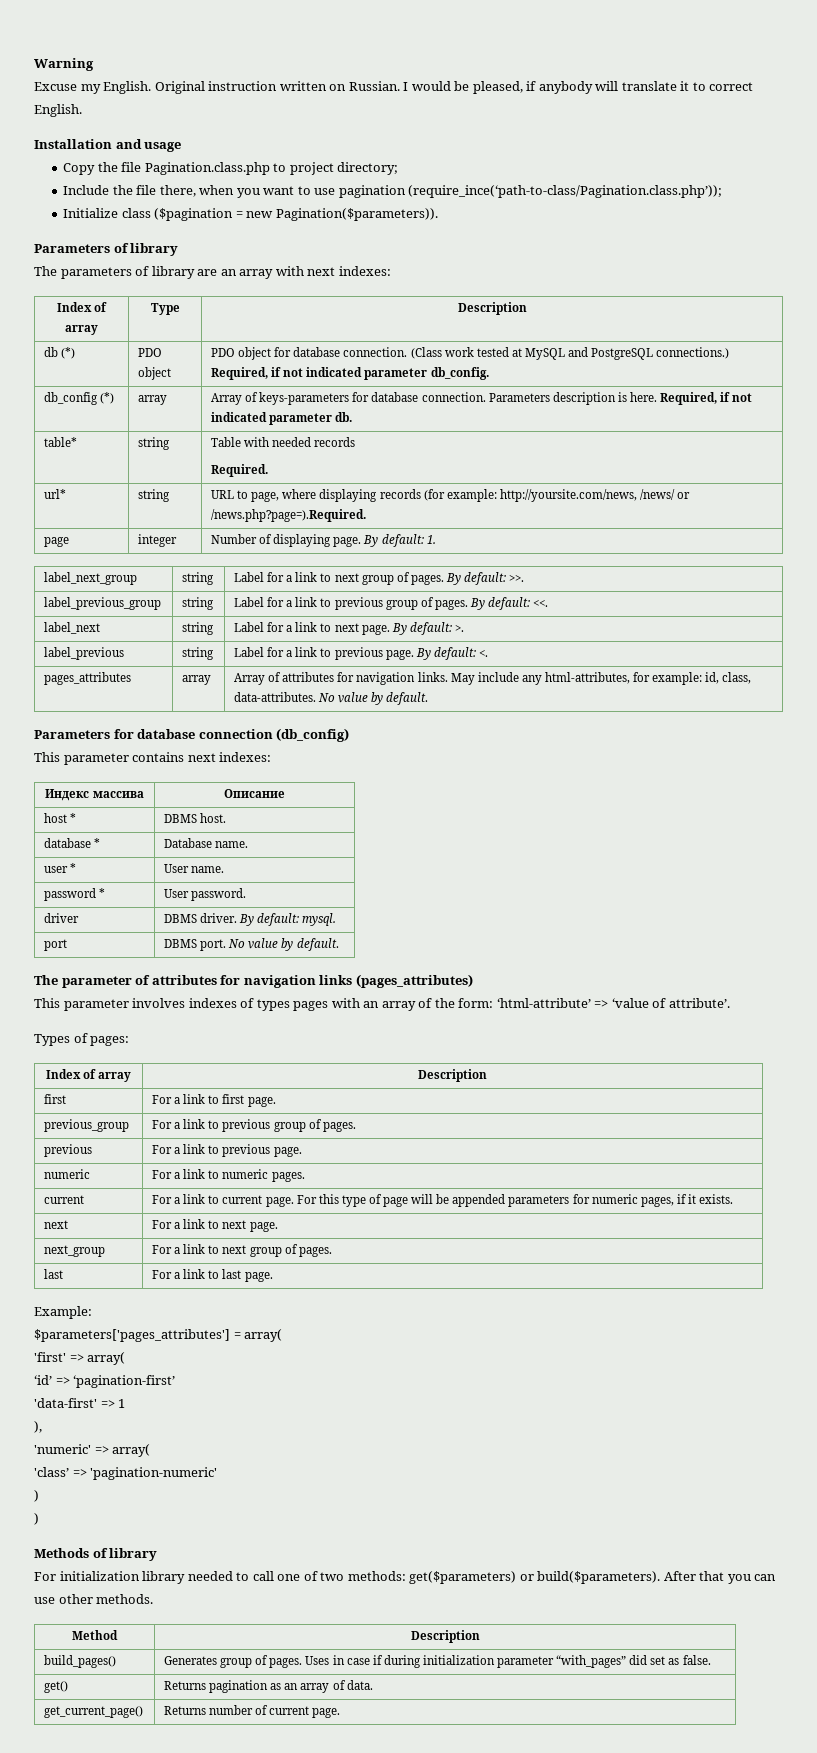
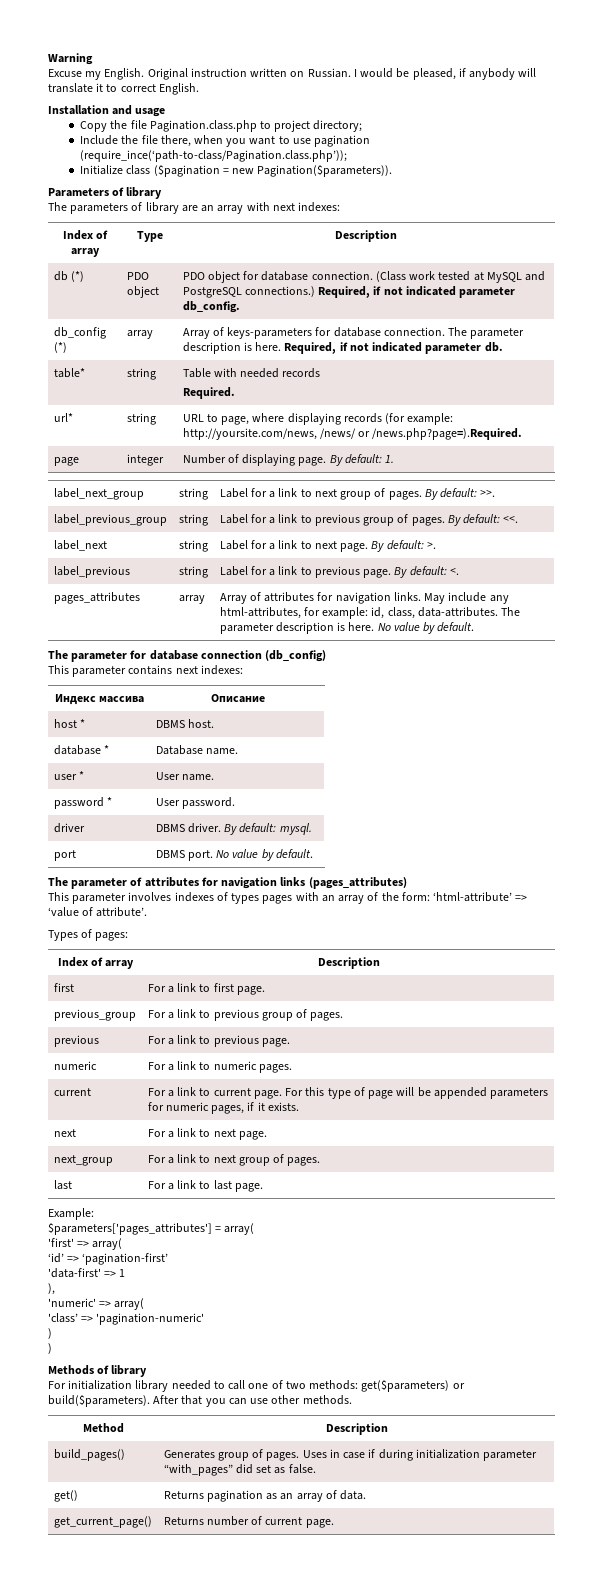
[488,393,550,402] Parameters -> [448,327,525,339] The parameter
[318,692,429,705] [34,730,110,739] No value by default. // Parameters -> [501,607,521,616] [219,622,475,634] [48,650,128,662] The parameter description is here. No value by default. // The parameter

